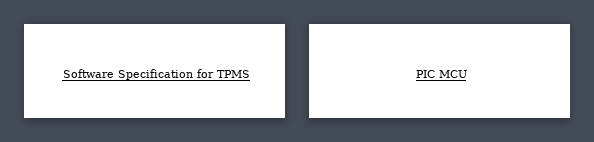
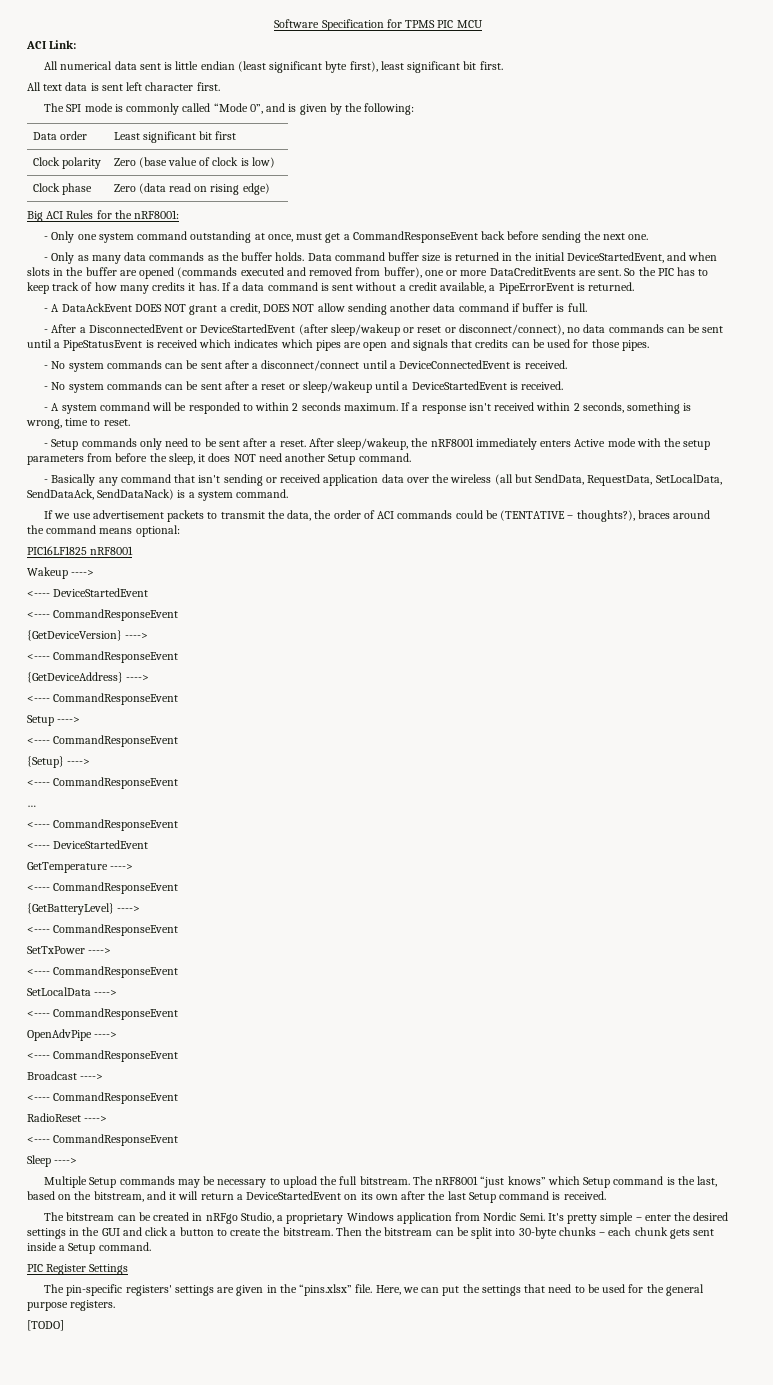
(467, 74) none -> [26,40,77,49] [44,61,503,73] [27,82,220,91] [44,103,415,115] [32,131,87,140] [113,131,237,143] [32,157,101,169] [113,157,275,168] [32,183,92,195] [113,183,270,195] [27,210,180,222] [44,231,649,243] [44,252,718,264] [27,267,709,279] [27,282,635,294] [44,303,587,315] [44,324,724,336] [27,339,649,351] [44,360,567,372] [44,381,564,393] [44,402,692,414] [26,418,130,429] [44,438,711,450] [27,453,411,465] [44,474,722,486] [27,489,289,501] [44,510,711,522] [27,525,180,537] [27,546,134,555] [27,567,95,579] [27,588,149,597] [27,609,179,621] [27,630,149,641] [27,651,179,663] [27,672,150,683] [27,693,179,705] [27,715,81,726] [27,735,179,747] [27,756,91,768] [27,777,179,789] [27,805,36,807] [27,819,179,831] [27,840,149,849] [27,862,134,873] [27,882,179,894] [27,903,141,915] [27,924,179,936] [27,946,112,954] [27,966,179,978] [27,987,118,996] [27,1008,179,1020] [27,1029,118,1041] [27,1050,179,1062] [27,1071,104,1080] [27,1092,179,1104] [27,1113,108,1122] [27,1134,179,1146] [27,1155,78,1167] [44,1176,718,1188] [27,1191,606,1203] [44,1212,729,1224] [27,1227,715,1239] [27,1242,151,1254] [27,1264,129,1275] [44,1284,704,1296] [27,1300,116,1311] [27,1320,64,1331] // ACI Link: // All numerical data sent is little endian (least significant byte first), least significant bit first. // All text data is sent left character first. // The SPI mode is commonly called “Mode 0”, and is given by the following: // Data order | Least significant bit first // Clock polarity | Zero (base value of clock is low) // Clock phase | Zero (data read on rising edge) // Big ACI Rules for the nRF8001: // - Only one system command outstanding at once, must get a CommandResponseEvent back before sending the next one. // - Only as many data commands as the buffer holds. Data command buffer size is returned in the initial DeviceStartedEvent, and when slots in the buffer are opened (commands executed and removed from buffer), one or more DataCreditEvents are sent. So the PIC has to keep track of how many credits it has. If a data command is sent without a credit available, a PipeErrorEvent is returned. // - A DataAckEvent DOES NOT grant a credit, DOES NOT allow sending another data command if buffer is full. // - After a DisconnectedEvent or DeviceStartedEvent (after sleep/wakeup or reset or disconnect/connect), no data commands can be sent until a PipeStatusEvent is received which indicates which pipes are open and signals that credits can be used for those pipes. // - No system commands can be sent after a disconnect/connect until a DeviceConnectedEvent is received. // - No system commands can be sent after a reset or sleep/wakeup until a DeviceStartedEvent is received. // - A system command will be responded to within 2 seconds maximum. If a response isn't received within 2 seconds, something is wrong, time to reset. // - Setup commands only need to be sent after a reset. After sleep/wakeup, the nRF8001 immediately enters Active mode with the setup parameters from before the sleep, it does NOT need another Setup command. // - Basically any command that isn't sending or received application data over the wireless (all but SendData, RequestData, SetLocalData, SendDataAck, SendDataNack) is a system command. // If we use advertisement packets to transmit the data, the order of ACI commands could be (TENTATIVE – thoughts?), braces around the command means optional: // PIC16LF1825 nRF8001 // Wakeup ----> // <---- DeviceStartedEvent // <---- CommandResponseEvent // {GetDeviceVersion} ----> // <---- CommandResponseEvent // {GetDeviceAddress} ----> // <---- CommandResponseEvent // Setup ----> // <---- CommandResponseEvent // {Setup} ----> // <---- CommandResponseEvent // … // <---- CommandResponseEvent // <---- DeviceStartedEvent // GetTemperature ----> // <---- CommandResponseEvent // {GetBatteryLevel} ----> // <---- CommandResponseEvent // SetTxPower ----> // <---- CommandResponseEvent // SetLocalData ----> // <---- CommandResponseEvent // OpenAdvPipe ----> // <---- CommandResponseEvent // Broadcast ----> // <---- CommandResponseEvent // RadioReset ----> // <---- CommandResponseEvent // Sleep ----> // Multiple Setup commands may be necessary to upload the full bitstream. The nRF8001 “just knows” which Setup command is the last, based on the bitstream, and it will return a DeviceStartedEvent on its own after the last Setup command is received. // The bitstream can be created in nRFgo Studio, a proprietary Windows application from Nordic Semi. It's pretty simple – enter the desired settings in the GUI and click a button to create the bitstream. Then the bitstream can be split into 30-byte chunks – each chunk gets sent inside a Setup command. // PIC Register Settings // The pin-specific registers' settings are given in the “pins.xlsx” file. Here, we can put the settings that need to be used for the general purpose registers. // [TODO]

